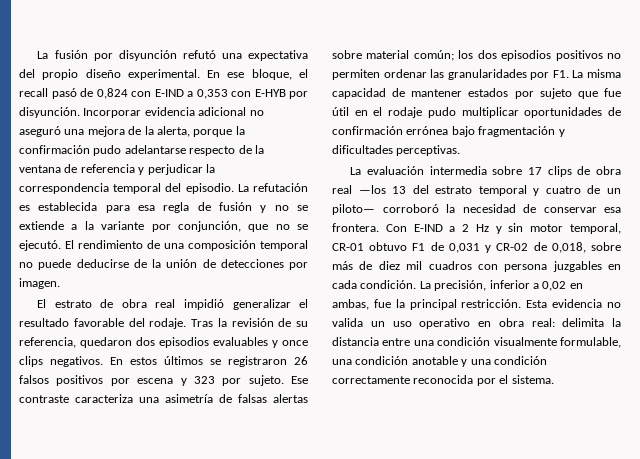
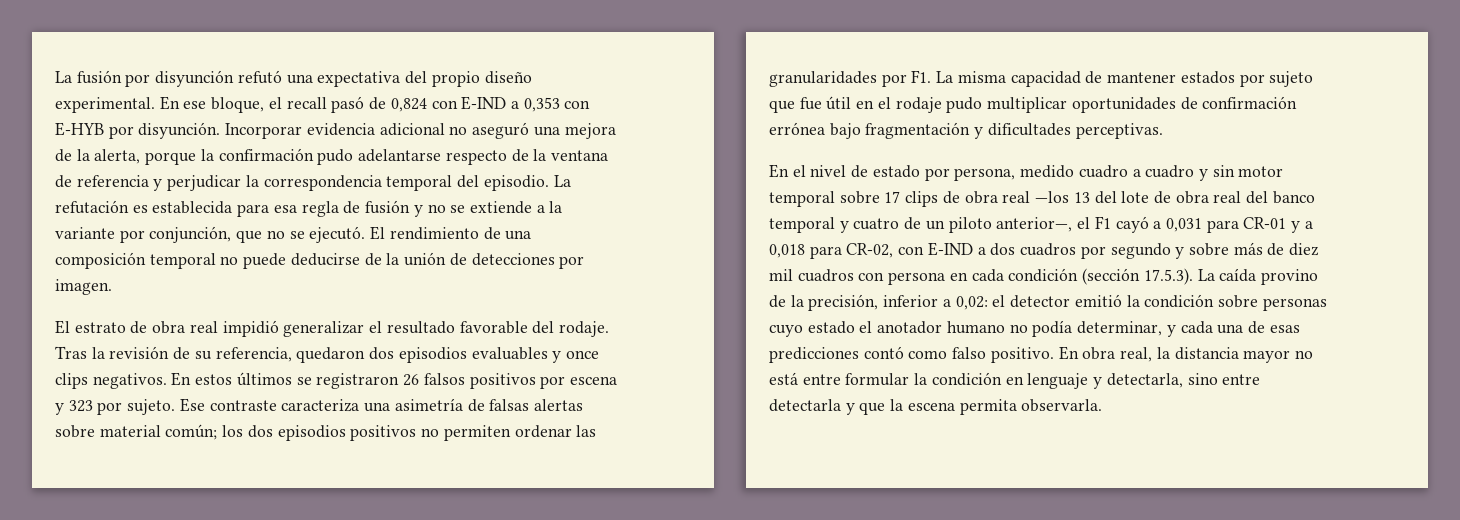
[350,166,487,175] La evaluación intermedia -> [769,164,1284,181] [769,191,835,207] En el nivel de estado por persona, medido cuadro a cuadro y sin motor temporal
[435,186,473,194] estrato -> [1121,191,1315,204] lote de obra real del banco
[332,204,621,215] [332,223,621,234] [332,242,586,253] piloto— corroboró la necesidad de conservar esa frontera. Con E-IND a 2 Hz y sin motor temporal, CR-01 obtuvo F1 de 0,031 y CR-02 de 0,018, -> [948,216,1313,233] [769,242,1185,259] piloto anterior—, el F1 cayó a 0,031 para CR-01 y a 0,018 para CR-02, con E-IND a dos cuadros por segundo y
[552,261,602,272] juzgables -> (946, 278) none
[360,280,583,291] [332,299,621,310] [332,318,621,329] [332,337,621,348] [332,356,547,367] [332,375,554,386] condición. La precisión, inferior a 0,02 en ambas, fue la principal restricción. Esta evidencia no valida un uso operativo en obra real: delimita la distancia entre una condición visualmente formulable, una condición anotable y una condición correctamente reconocida por el sistema. -> [1008,268,1318,285] [769,294,1327,311] [769,320,1300,337] [769,346,1313,363] [769,372,1261,389] [769,399,1103,415] condición (sección 17.5.3). La caída provino de la precisión, inferior a 0,02: el detector emitió la condición sobre personas cuyo estado el anotador humano no podía determinar, y cada una de esas predicciones contó como falso positivo. En obra real, la distancia mayor no está entre formular la condición en lenguaje y detectarla, sino entre detectarla y que la escena permita observarla.

